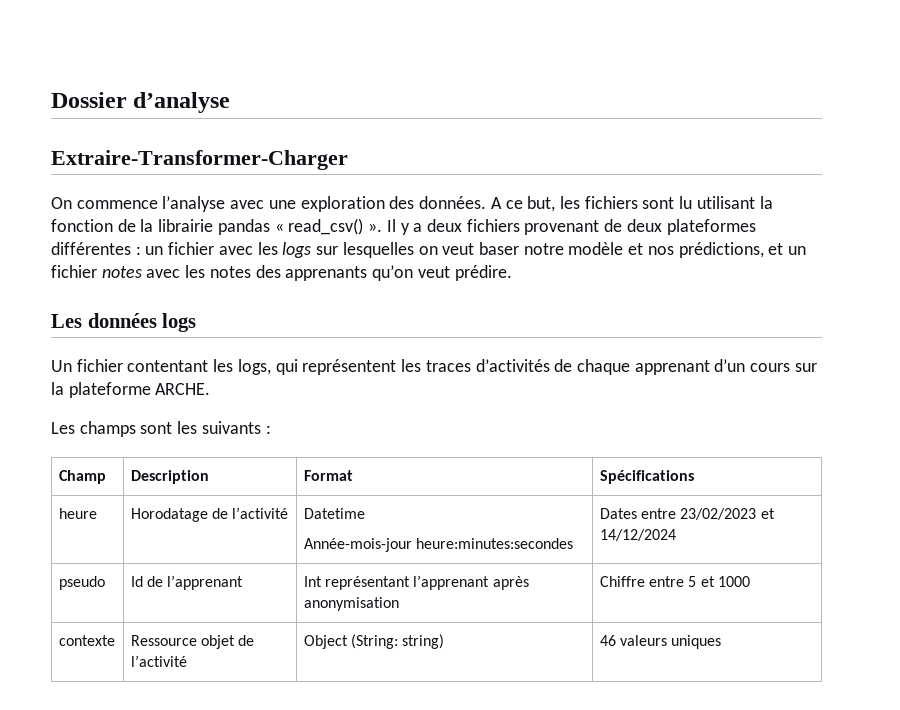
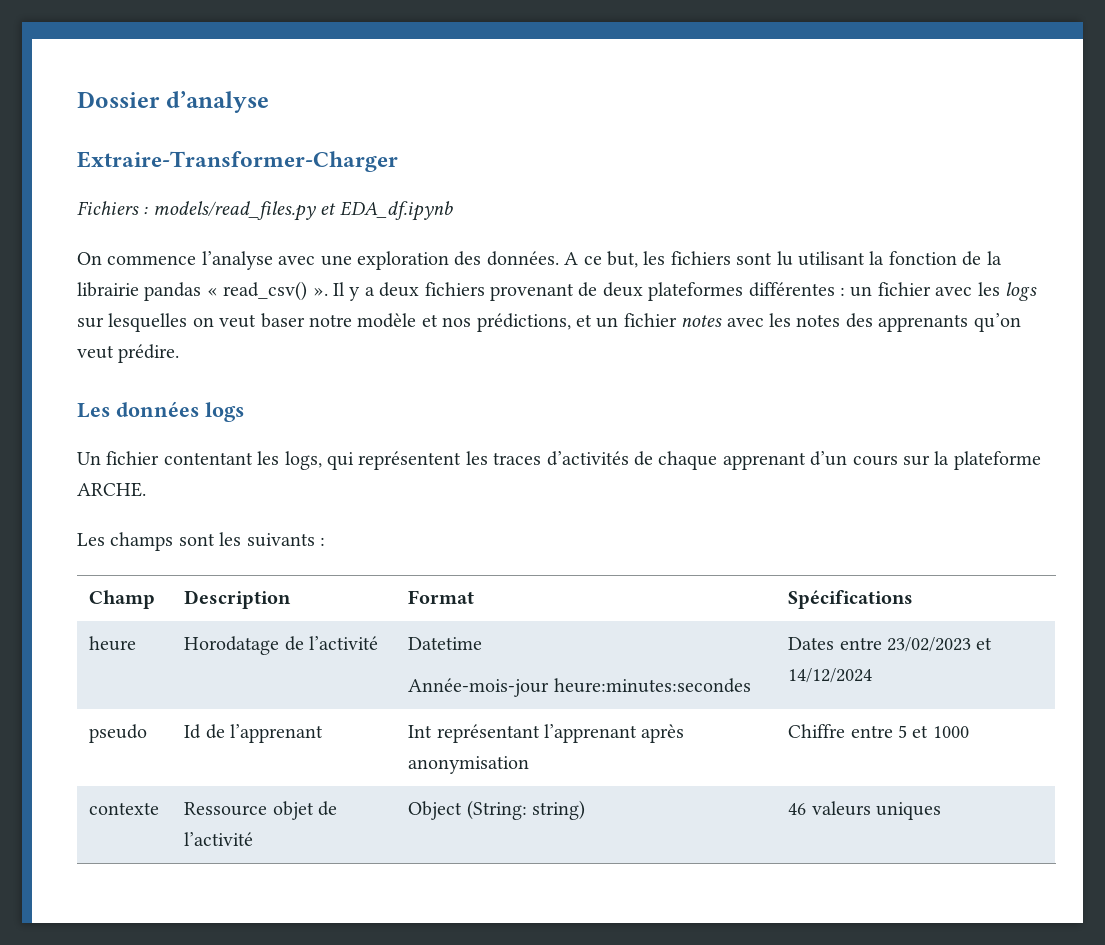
(348, 160) none -> [77,201,453,221] // Fichiers : models/read_files.py et EDA_df.ipynb

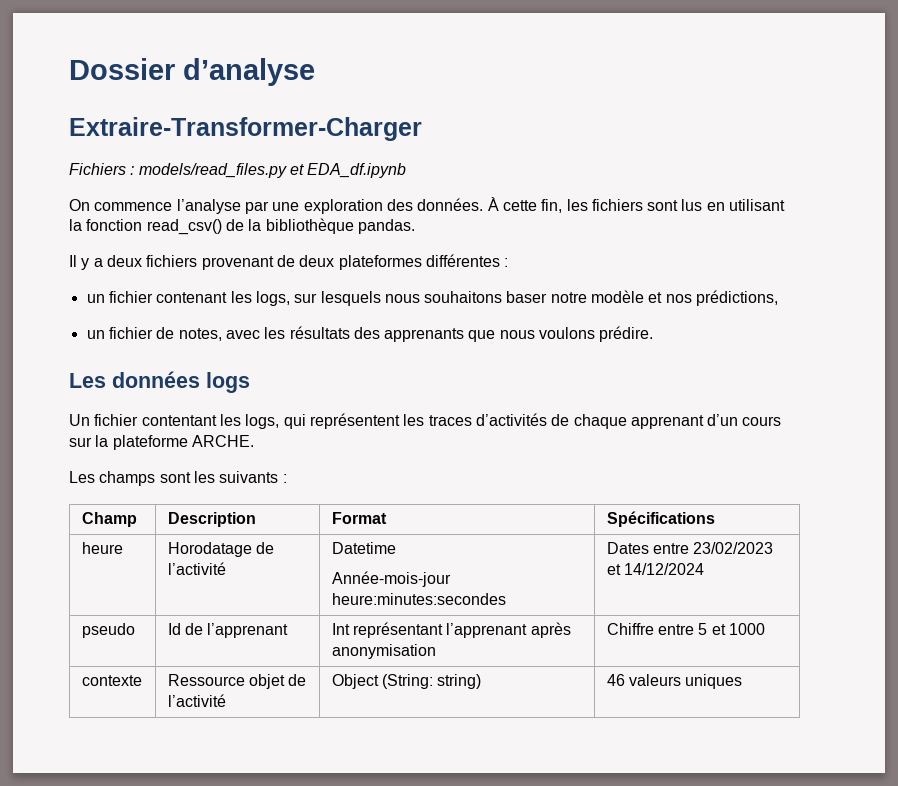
[278,256,316,265] avec -> [244,201,269,214] par
[564,251,638,268] A ce but, -> [487,197,563,213] À cette fin,
[776,251,793,266] lu -> [681,199,725,211] lus en
(957, 258) none -> [146,219,222,235] read_csv()
[77,281,328,301] librairie pandas « read_csv() ». -> [265,218,415,234] bibliothèque pandas. //
[850,282,1037,301] [77,313,257,332] un fichier avec les logs sur lesquelles on veut -> [86,291,503,306] // un fichier contenant les logs, sur lesquels nous souhaitons
[575,313,841,328] et un fichier notes avec les notes -> [86,326,350,341] // un fichier de notes, avec les résultats
[973,313,1021,332] [77,345,114,359] qu’on veut -> [468,327,596,342] que nous voulons

